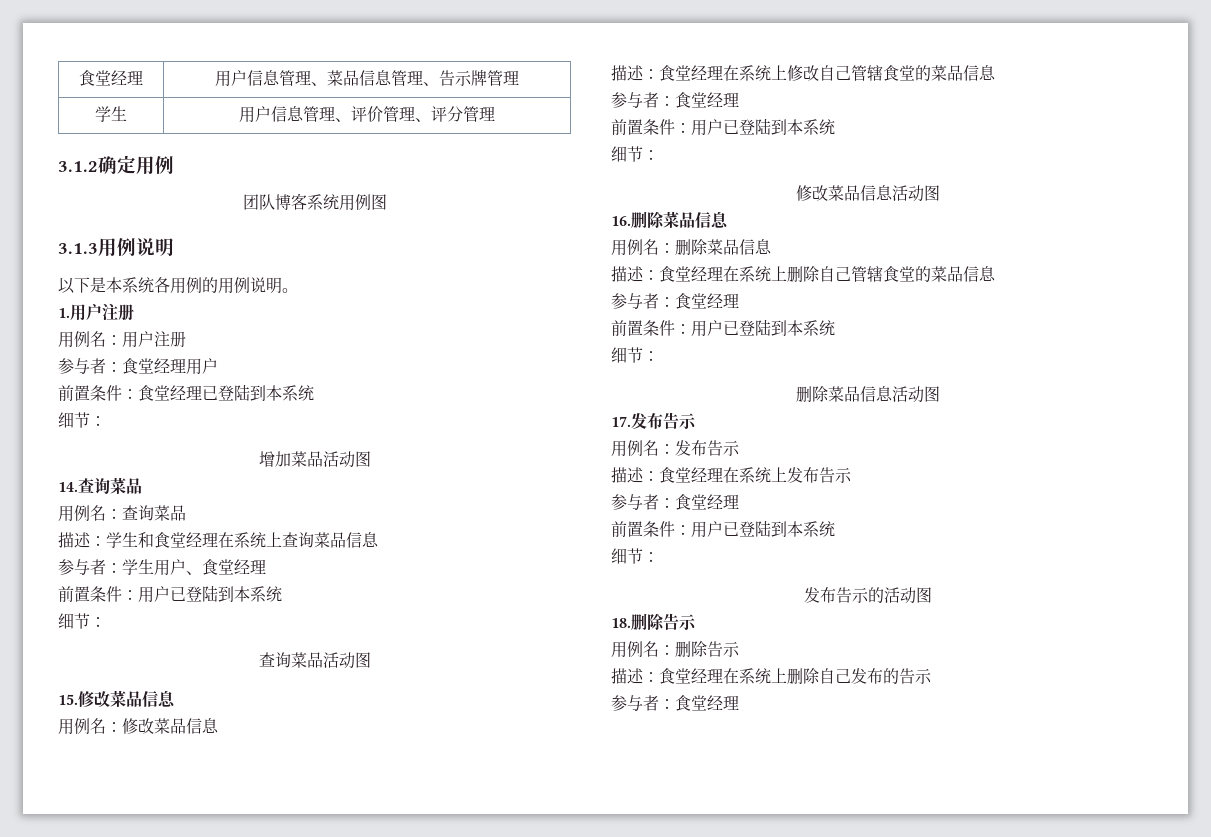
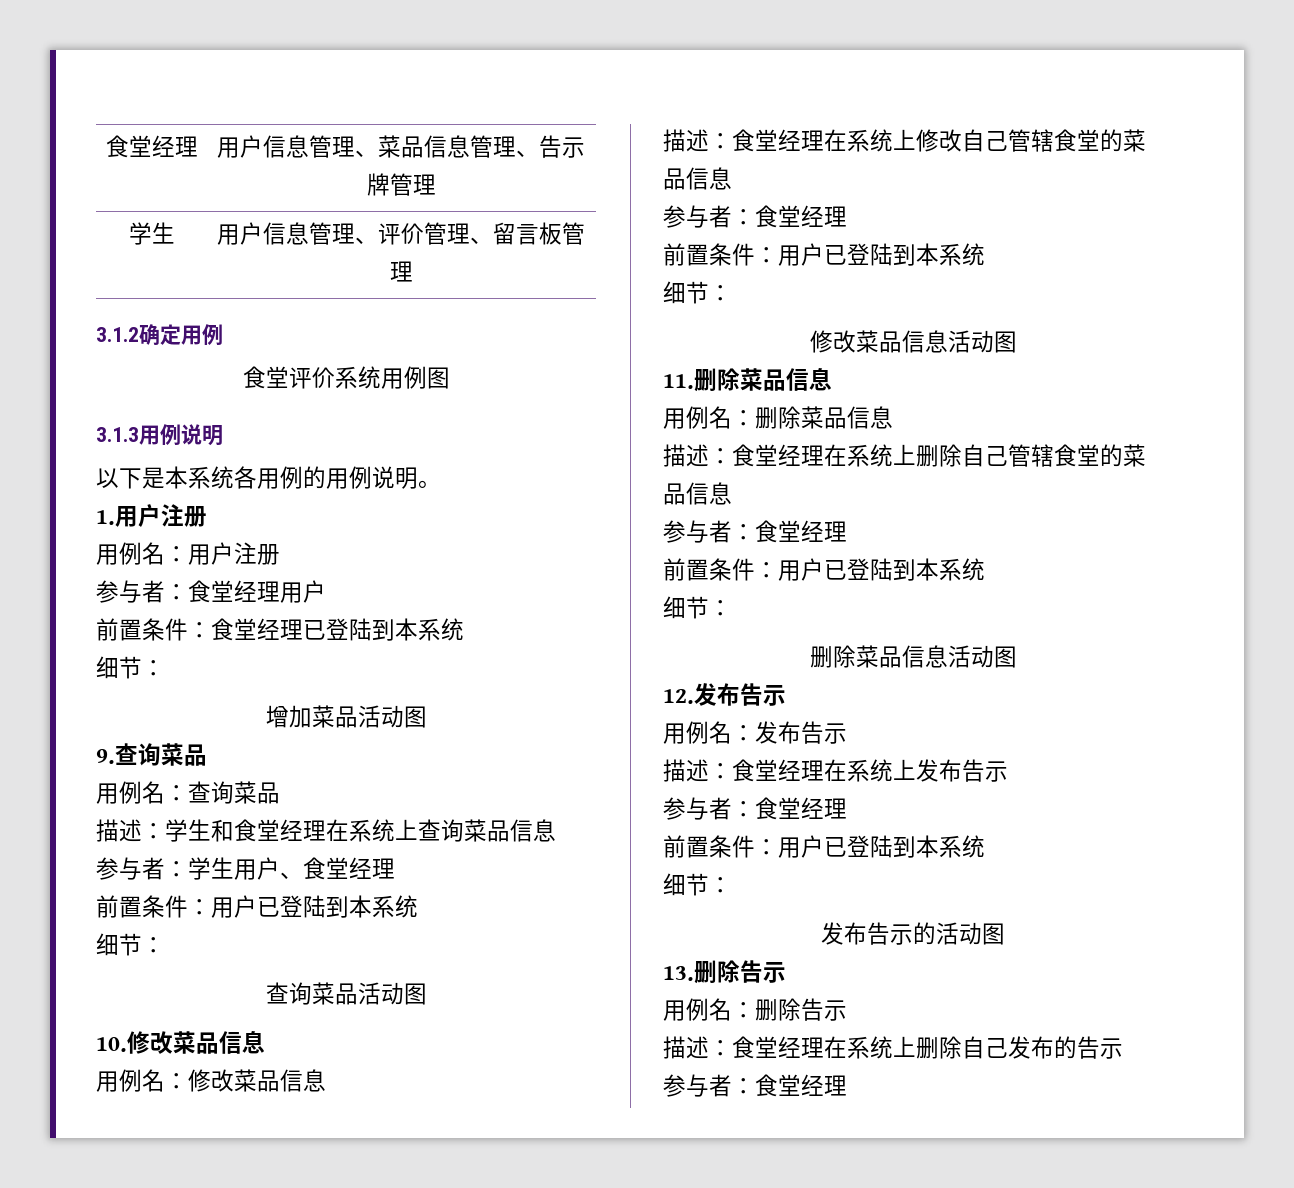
[431,106,463,122] 评分 -> [493,222,562,245] 留言板
[242,193,307,210] 团队博客 -> [242,366,335,389] 食堂评价
[58,482,78,492] 14. -> [96,749,115,764] 9.
[58,694,78,705] 15. -> [96,1037,127,1052] 10.
[611,216,631,226] 16. -> [663,374,694,389] 11.
[611,416,631,427] 17. -> [663,689,694,704] 12.
[611,618,631,628] 18. -> [663,966,694,981] 13.

